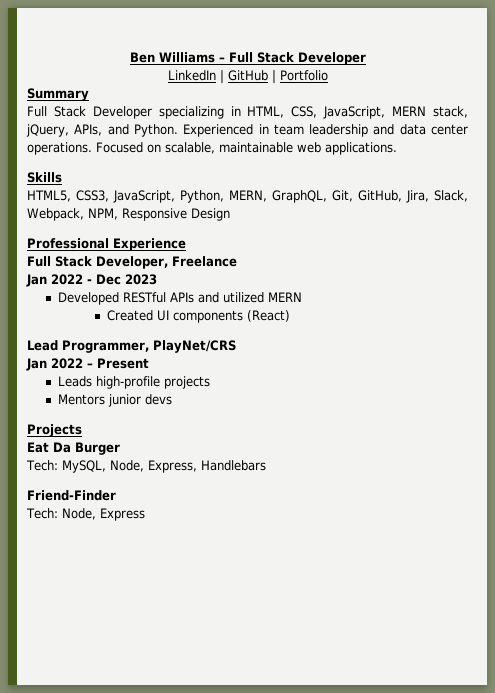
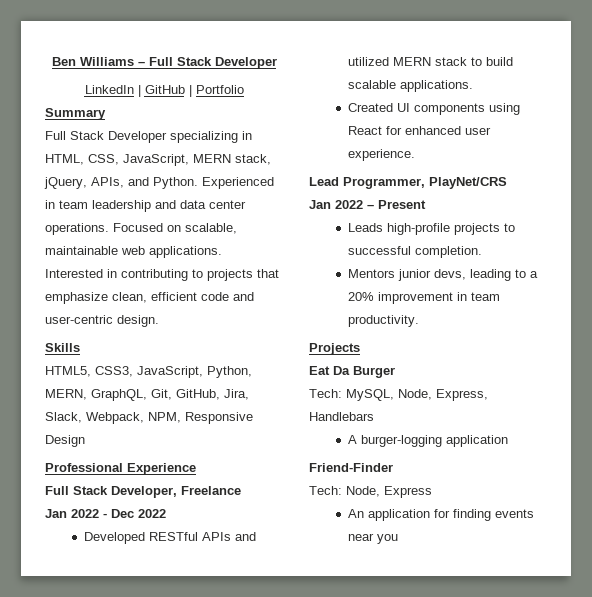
(397, 148) none -> [45,269,279,281] [45,292,254,304] [45,315,159,327] Interested in contributing to projects that emphasize clean, efficient code and user-centric design.
[125,274,157,285] 2023 -> [138,509,166,518] 2022
[106,310,290,323] // Created UI components (React) -> [434,57,513,66] [347,80,473,92] [347,103,520,115] [347,126,491,135] [347,149,415,161] stack to build scalable applications. // Created UI components using React for enhanced user experience.
(210, 382) none -> [503,223,515,232] [347,246,482,258] to successful completion.
[144,394,172,405] devs -> [433,269,538,281] [347,292,500,304] [347,315,419,327] devs, leading to a 20% improvement in team productivity.
(266, 465) none -> [347,435,508,447] // A burger-logging application
(145, 514) none -> [347,509,534,521] [347,533,398,544] // An application for finding events near you

